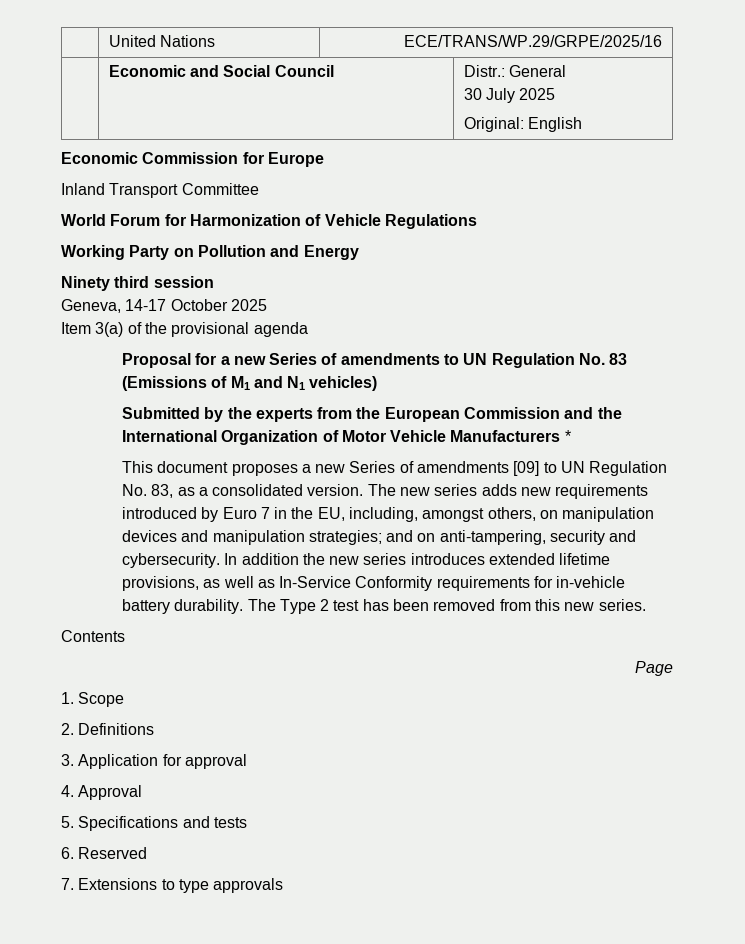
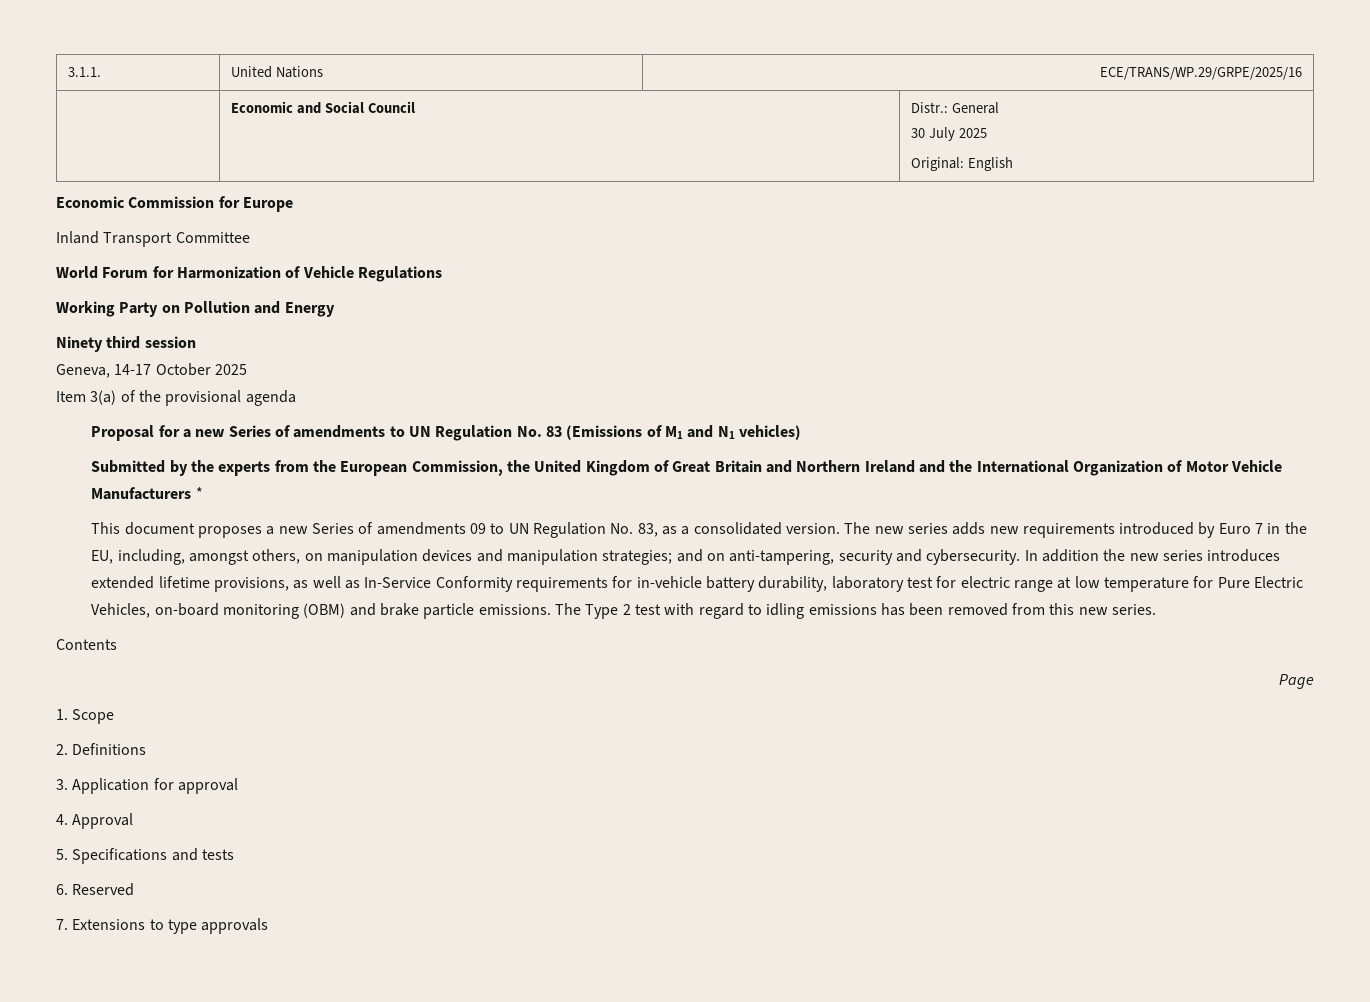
(108, 41) none -> [67,67,101,77] 3.1.1.
[464,407,561,419] Commission -> [411,460,915,476] Commission, the United Kingdom of Great Britain and Northern Ireland
[513,461,540,476] [09] -> [470,523,487,534] 09
[174,599,360,614] durability. The Type 2 test -> [758,576,1303,592] [91,603,877,619] durability, laboratory test for electric range at low temperature for Pure Electric Vehicles, on-board monitoring (OBM) and brake particle emissions. The Type 2 test with regard to idling emissions

